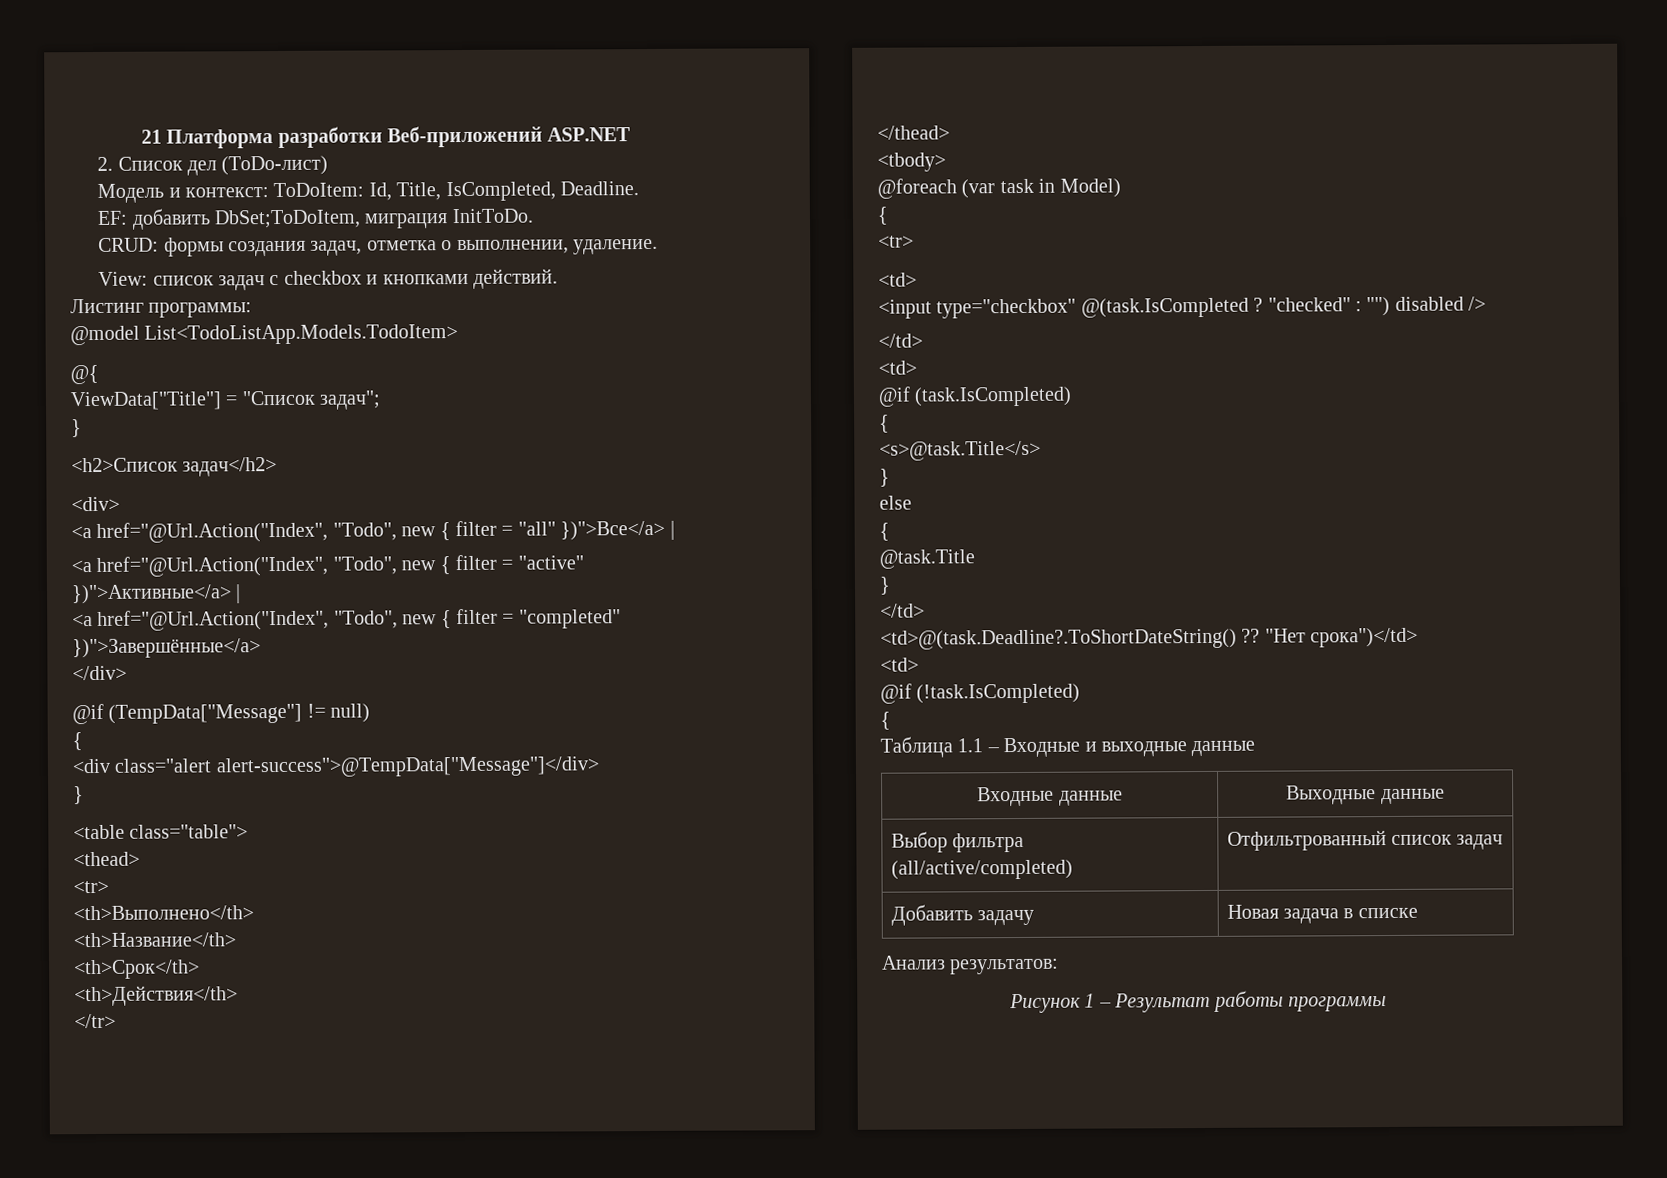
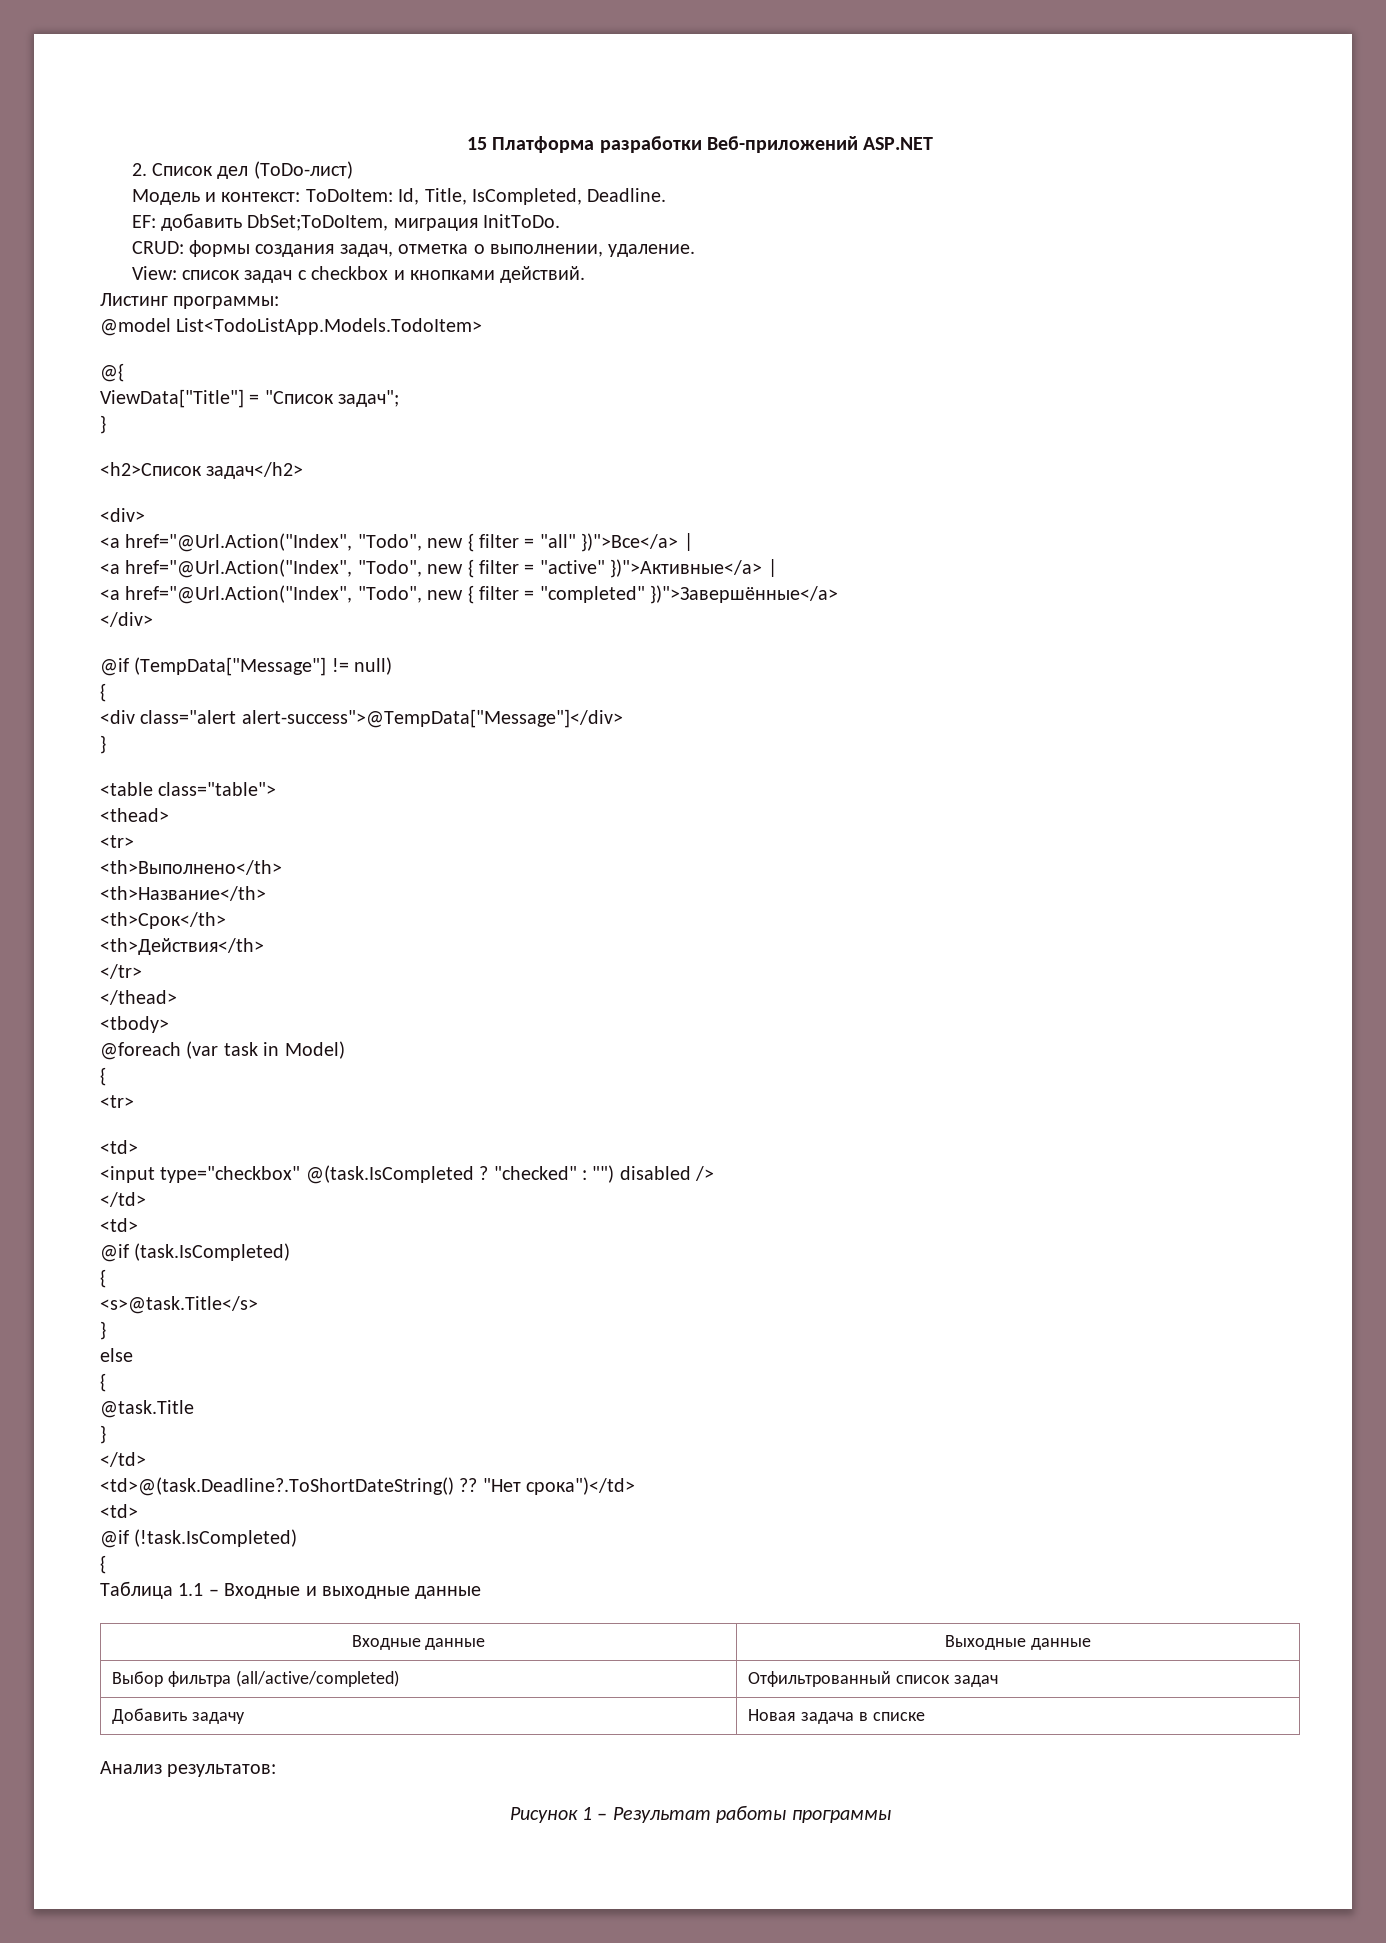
[140,129,162,144] 21 -> [466,137,487,150] 15

